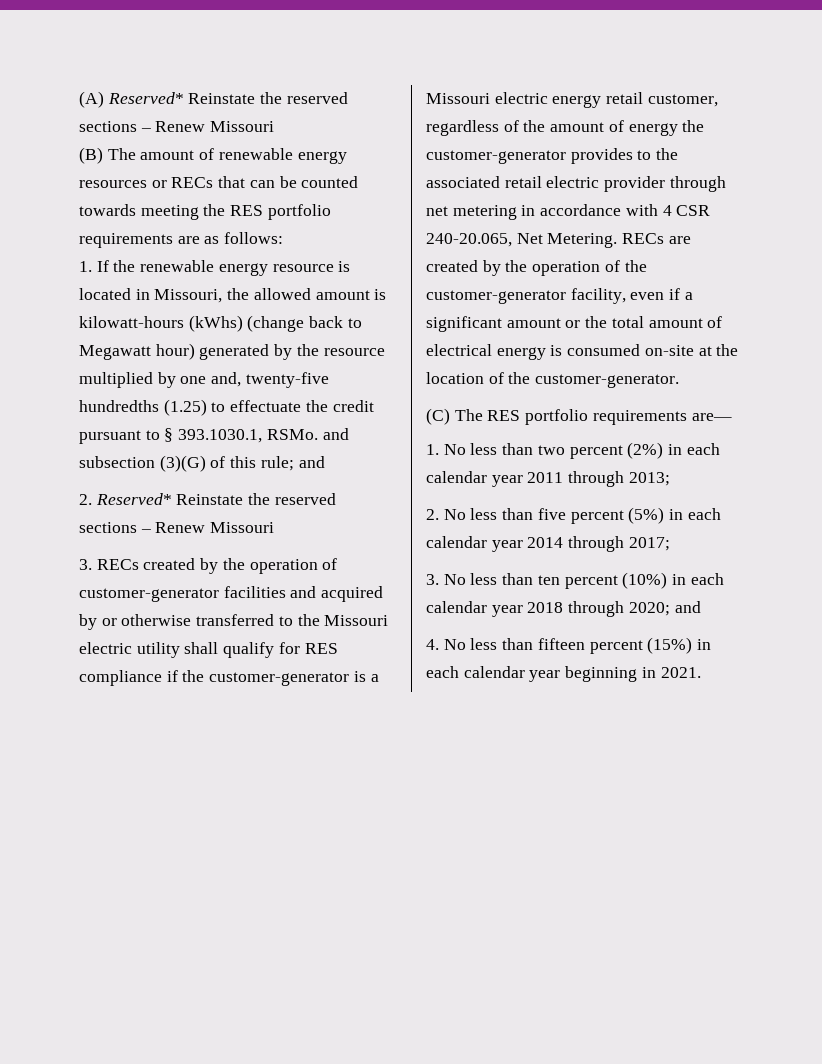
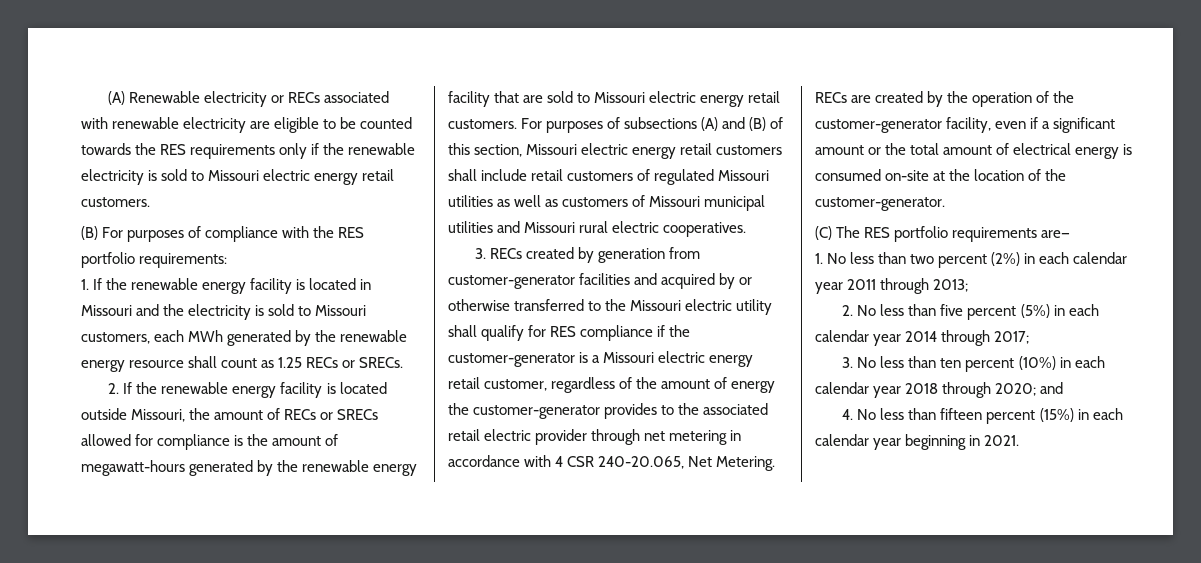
[79,91,348,108] [79,121,275,132] [79,147,347,164] [79,176,359,188] [79,204,331,220] [79,232,284,248] (A) Reserved* Reinstate the reserved sections – Renew Missouri // (B) The amount of renewable energy resources or RECs that can be counted towards meeting the RES portfolio requirements are as follows: -> [108,91,390,107] [81,117,413,133] [81,143,416,159] [81,169,395,185] [81,197,150,207] [81,226,365,242] [81,252,228,268] (A) Renewable electricity or RECs associated with renewable electricity are eligible to be counted towards the RES requirements only if the renewable electricity is sold to Missouri electric energy retail customers. // (B) For purposes of compliance with the RES portfolio requirements:
[272,264,334,272] resource -> [250,278,293,294] facility
[154,288,387,303] [79,315,362,332] [79,343,385,360] [79,372,329,388] [79,399,374,416] [79,428,349,444] [79,455,325,472] [79,493,336,505] [79,522,275,533] Missouri, the allowed amount is kilowatt-hours (kWhs) (change back to Megawatt hour) generated by the resource multiplied by one and, twenty-five hundredths (1.25) to effectuate the credit pursuant to § 393.1030.1, RSMo. and subsection (3)(G) of this rule; and // 2. Reserved* Reinstate the reserved sections – Renew Missouri -> [81,304,367,320] [81,330,408,346] [81,356,404,372] [108,382,387,398] [81,408,379,422] [81,434,339,450] [81,460,418,476] [448,91,781,107] [448,117,784,133] [448,143,783,159] [448,169,770,185] [448,195,766,211] [448,221,747,237] Missouri and the electricity is sold to Missouri customers, each MWh generated by the renewable energy resource shall count as 1.25 RECs or SRECs. // 2. If the renewable energy facility is located outside Missouri, the amount of RECs or SRECs allowed for compliance is the amount of megawatt-hours generated by the renewable energy facility that are sold to Missouri electric energy retail customers. For purposes of subsections (A) and (B) of this section, Missouri electric energy retail customers shall include retail customers of regulated Missouri utilities as well as customers of Missouri municipal utilities and Missouri rural electric cooperatives.
[222,558,338,574] the operation of -> [598,247,701,263] generation from

